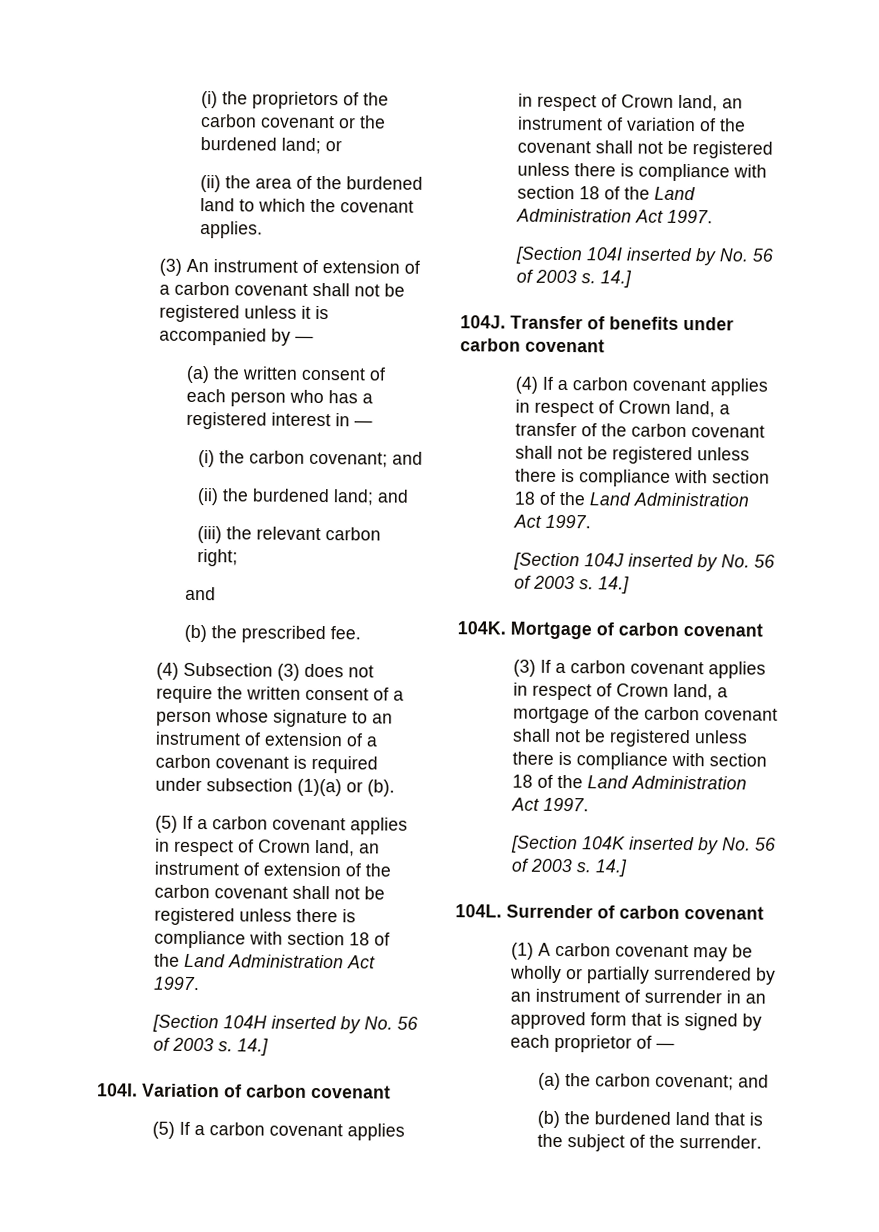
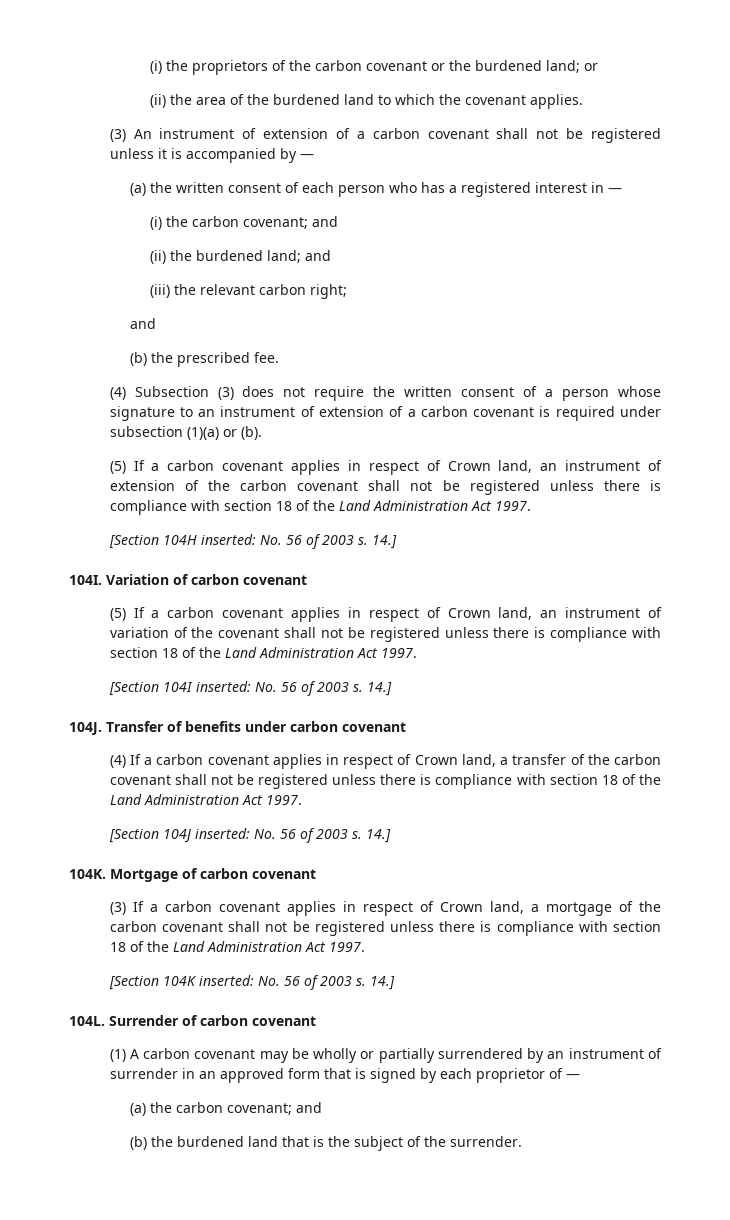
[270,1015,361,1034] inserted by -> [200,534,256,545] inserted:
[625,247,717,266] inserted by -> [195,681,251,692] inserted:
[627,553,718,572] inserted by -> [194,828,250,839] inserted:
[628,836,719,855] inserted by -> [198,975,254,986] inserted:

